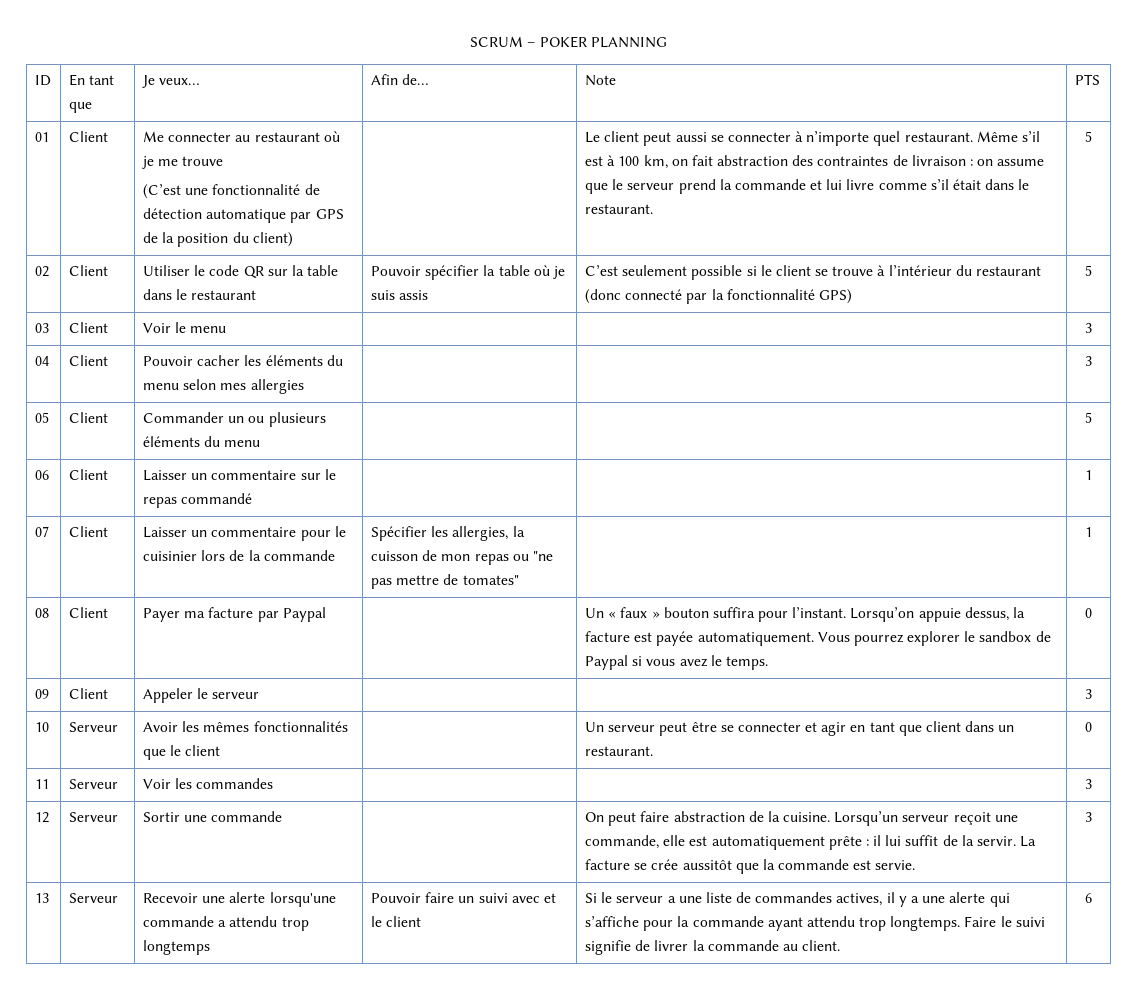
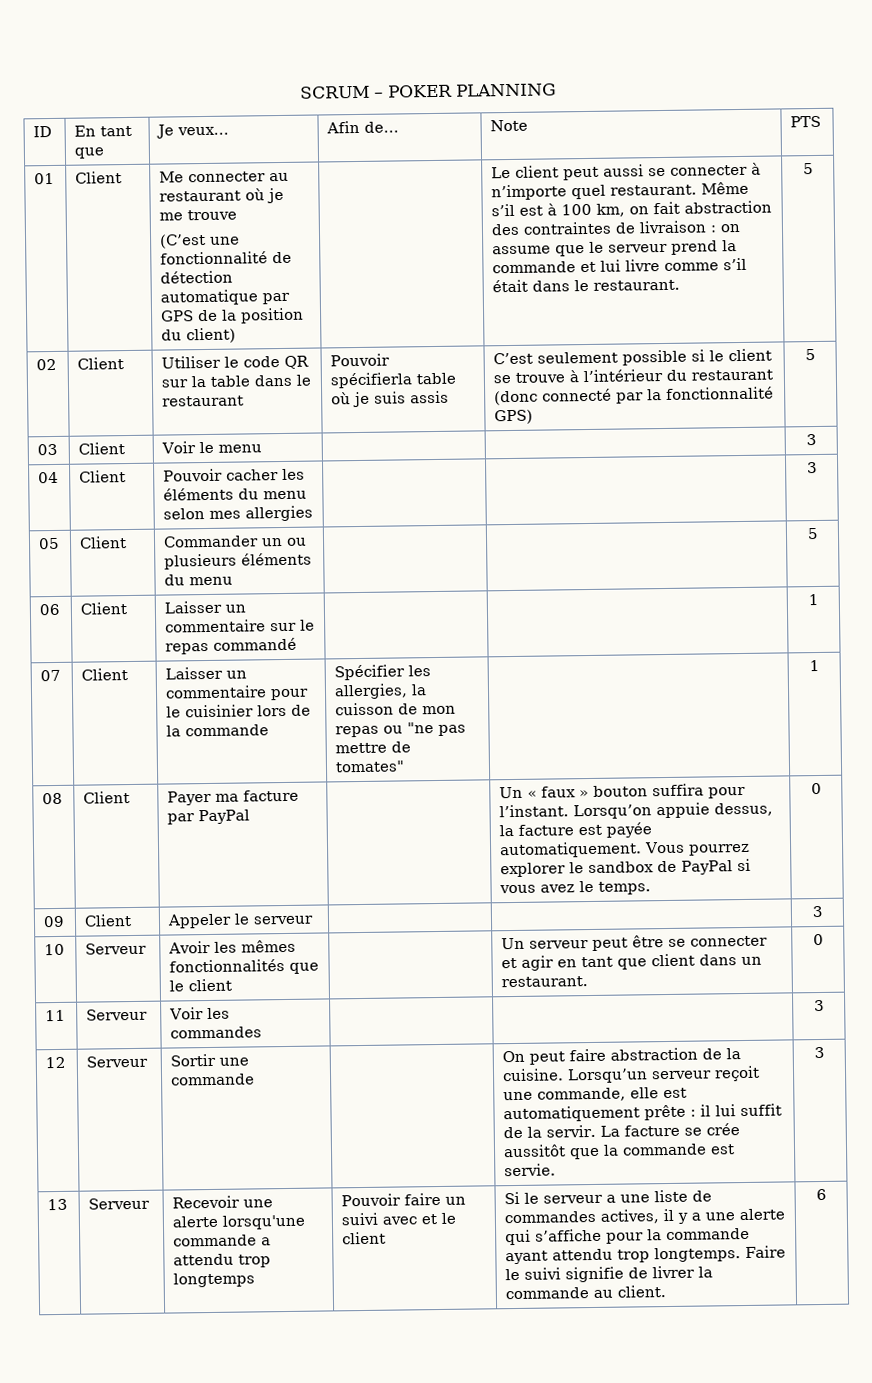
[425,265,496,280] spécifier la -> [330,372,414,389] spécifierla
[282,607,326,622] Paypal -> [198,809,251,825] PayPal
[584,655,628,670] Paypal -> [681,860,734,875] PayPal

